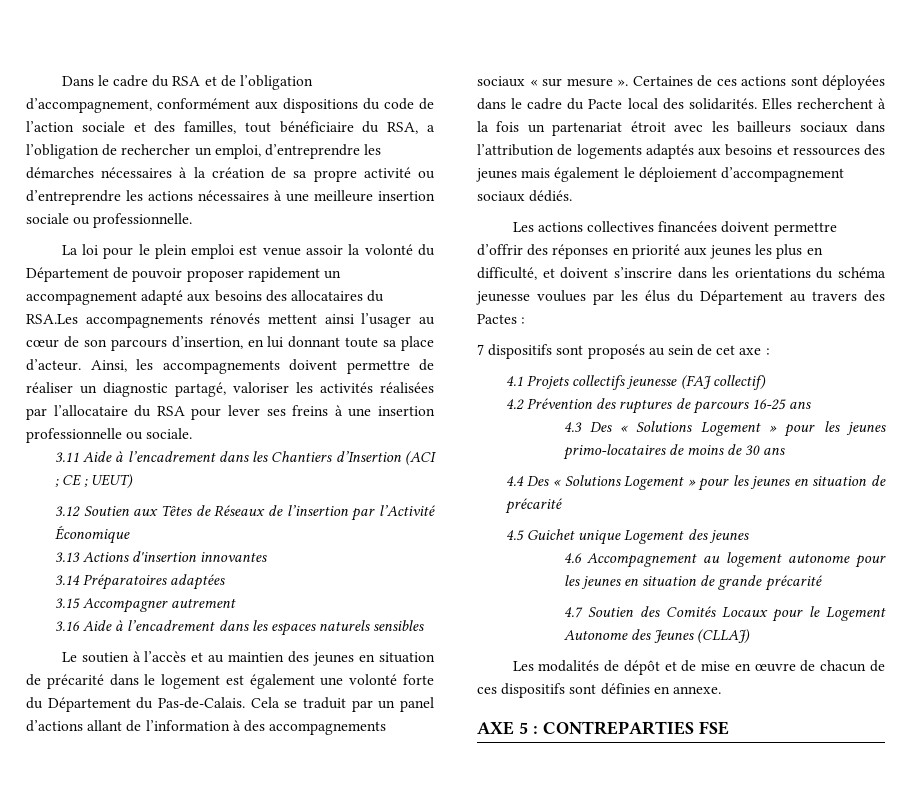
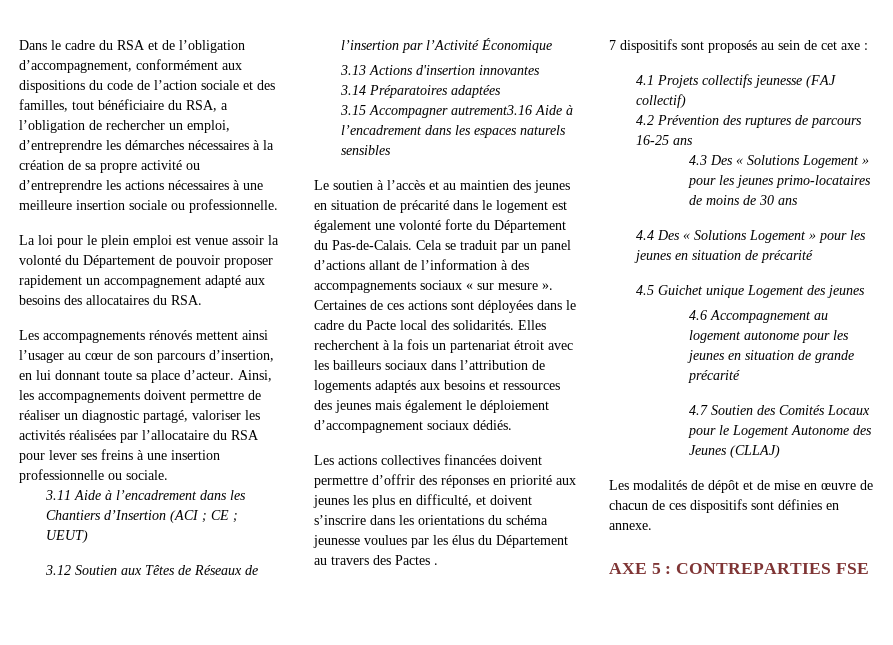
[26,314,78,324] RSA.Les -> [171,295,202,305] [19,330,39,340] RSA. // Les
[171,598,237,608] [54,621,80,631] autrement // 3.16 -> [451,105,533,115] autrement3.16
[521,317,526,324] : -> [434,563,438,565] .

